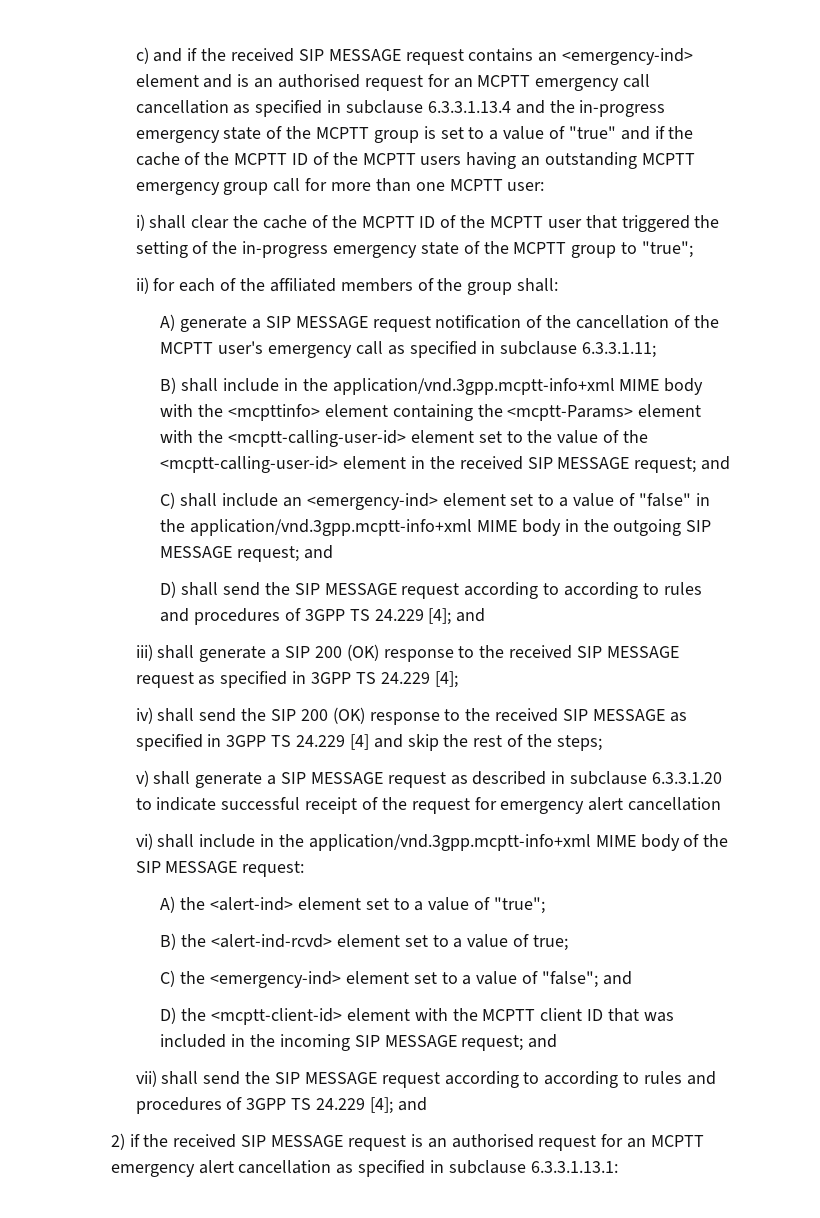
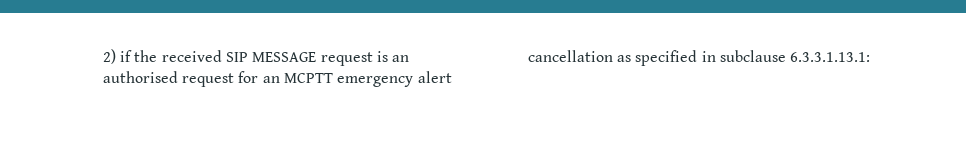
[135,47,694,65] [135,74,651,91] [135,100,666,117] [135,126,694,143] [135,152,695,169] [135,178,545,195] [135,214,720,232] [135,241,693,258] [135,277,559,295] [160,314,719,332] [160,341,657,358] [160,377,704,395] [160,404,702,421] [160,430,649,447] [160,456,731,473] [160,492,710,510] [160,519,712,536] [160,545,334,562] [160,581,702,599] [160,608,486,625] [135,644,679,662] [135,671,458,688] [135,707,687,725] [135,734,602,751] [135,770,722,788] [135,797,722,814] [135,833,729,851] [135,861,305,877] [160,896,546,914] [160,933,569,951] [160,970,632,988] [160,1007,674,1025] [160,1034,558,1051] [135,1070,716,1088] [135,1097,427,1114] c) and if the received SIP MESSAGE request contains an <emergency-ind> element and is an authorised request for an MCPTT emergency call cancellation as specified in subclause 6.3.3.1.13.4 and the in-progress emergency state of the MCPTT group is set to a value of "true" and if the cache of the MCPTT ID of the MCPTT users having an outstanding MCPTT emergency group call for more than one MCPTT user: // i) shall clear the cache of the MCPTT ID of the MCPTT user that triggered the setting of the in-progress emergency state of the MCPTT group to "true"; // ii) for each of the affiliated members of the group shall: // A) generate a SIP MESSAGE request notification of the cancellation of the MCPTT user's emergency call as specified in subclause 6.3.3.1.11; // B) shall include in the application/vnd.3gpp.mcptt-info+xml MIME body with the <mcpttinfo> element containing the <mcptt-Params> element with the <mcptt-calling-user-id> element set to the value of the <mcptt-calling-user-id> element in the received SIP MESSAGE request; and // C) shall include an <emergency-ind> element set to a value of "false" in the application/vnd.3gpp.mcptt-info+xml MIME body in the outgoing SIP MESSAGE request; and // D) shall send the SIP MESSAGE request according to according to rules and procedures of 3GPP TS 24.229 [4]; and // iii) shall generate a SIP 200 (OK) response to the received SIP MESSAGE request as specified in 3GPP TS 24.229 [4]; // iv) shall send the SIP 200 (OK) response to the received SIP MESSAGE as specified in 3GPP TS 24.229 [4] and skip the rest of the steps; // v) shall generate a SIP MESSAGE request as described in subclause 6.3.3.1.20 to indicate successful receipt of the request for emergency alert cancellation // vi) shall include in the application/vnd.3gpp.mcptt-info+xml MIME body of the SIP MESSAGE request: // A) the <alert-ind> element set to a value of "true"; // B) the <alert-ind-rcvd> element set to a value of true; // C) the <emergency-ind> element set to a value of "false"; and // D) the <mcptt-client-id> element with the MCPTT client ID that was included in the incoming SIP MESSAGE request; and // vii) shall send the SIP MESSAGE request according to according to rules and procedures of 3GPP TS 24.229 [4]; and // -> (102, 56) none

